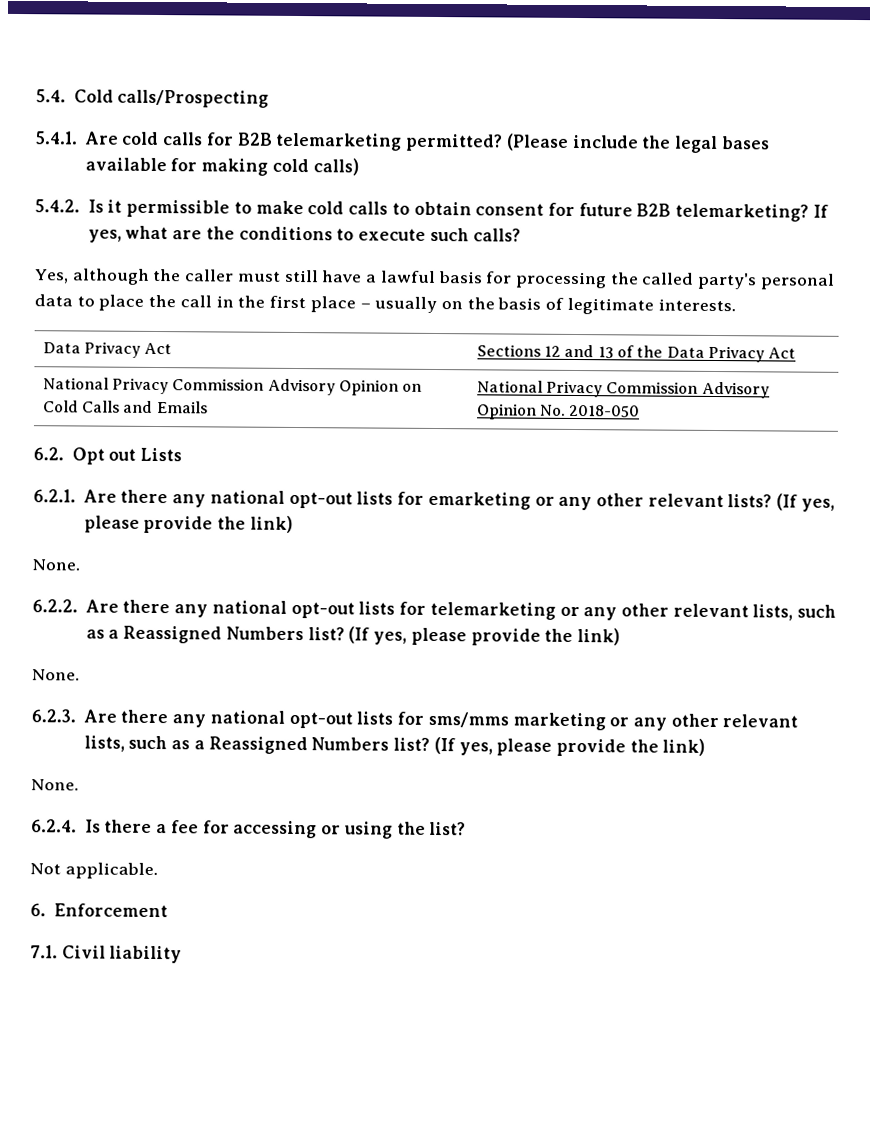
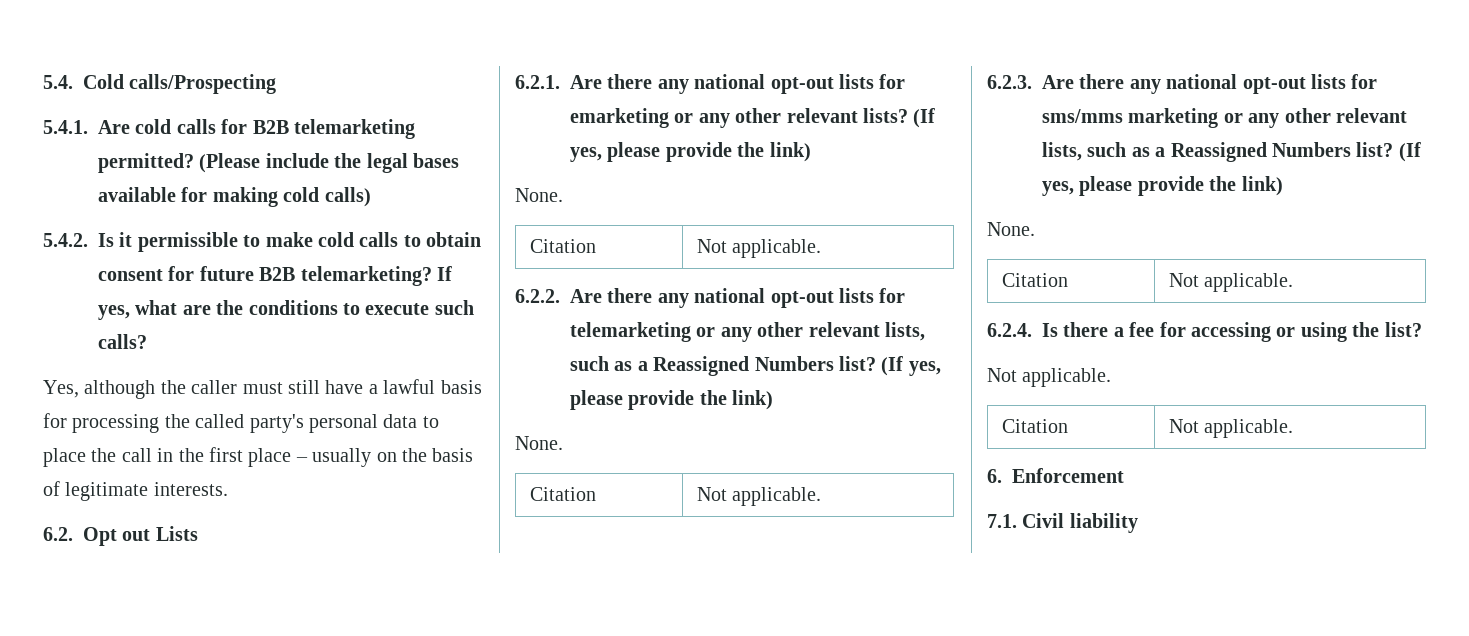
[42,341,173,358] [476,344,797,363] [42,377,423,396] [42,400,208,414] [476,380,770,399] [476,403,641,420] // Data Privacy Act | Sections 12 and 13 of the Data Privacy Act // National Privacy Commission Advisory Opinion on Cold Calls and Emails | National Privacy Commission Advisory Opinion No. 2018-050 -> (228, 489) none
(81, 565) none -> [530,239,597,253] [697,239,822,258] // Citation | Not applicable.
(80, 675) none -> [530,487,597,501] [697,487,822,506] // Citation | Not applicable.
(79, 785) none -> [1002,273,1069,287] [1169,273,1294,292] // Citation | Not applicable.
(158, 871) none -> [1002,419,1069,433] [1169,419,1294,438] // Citation | Not applicable.

